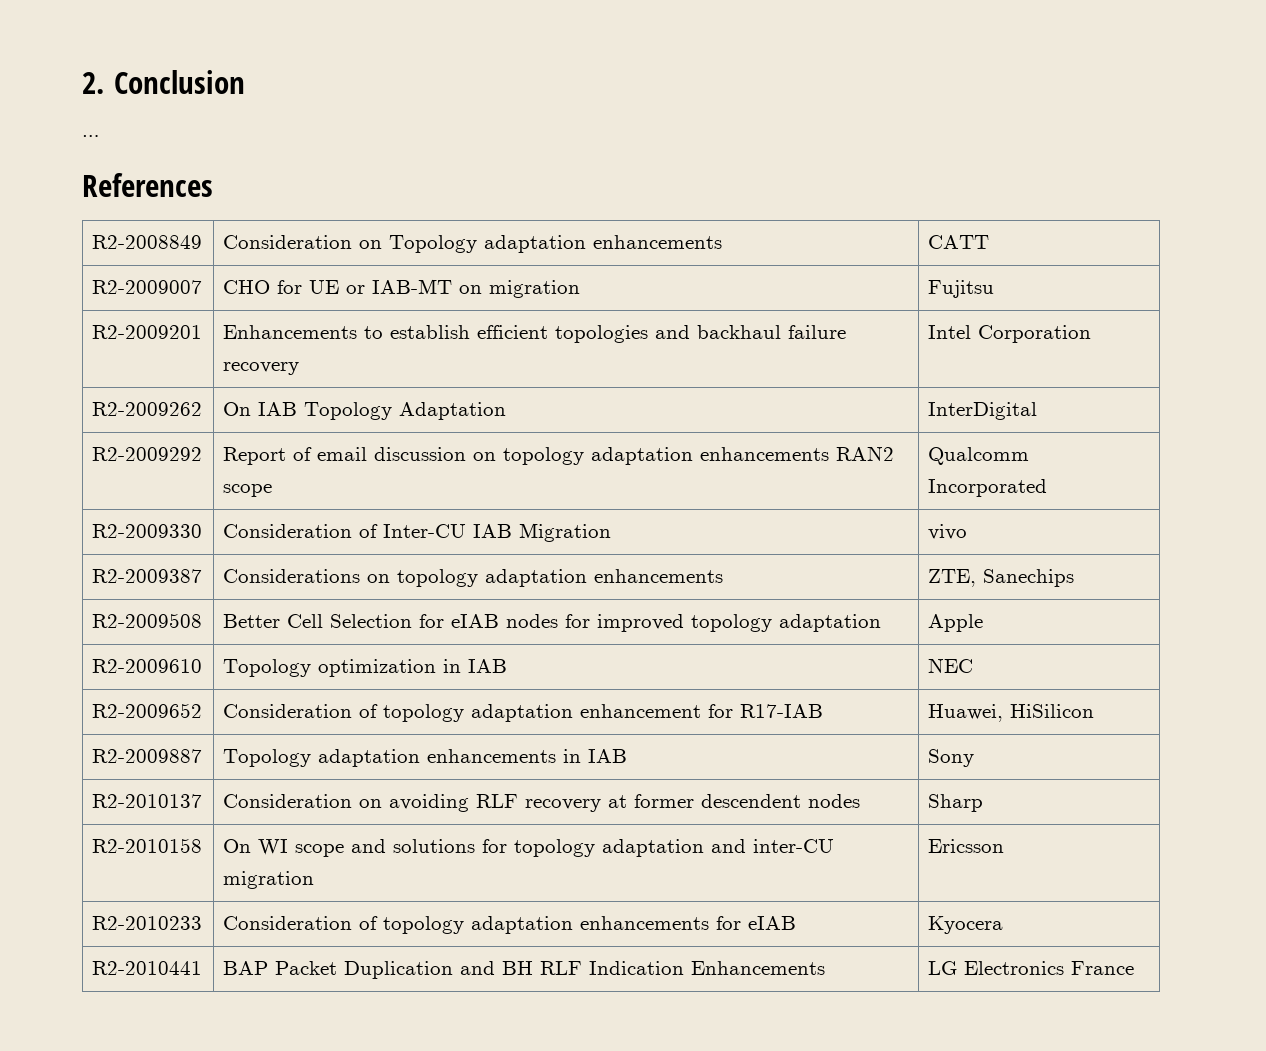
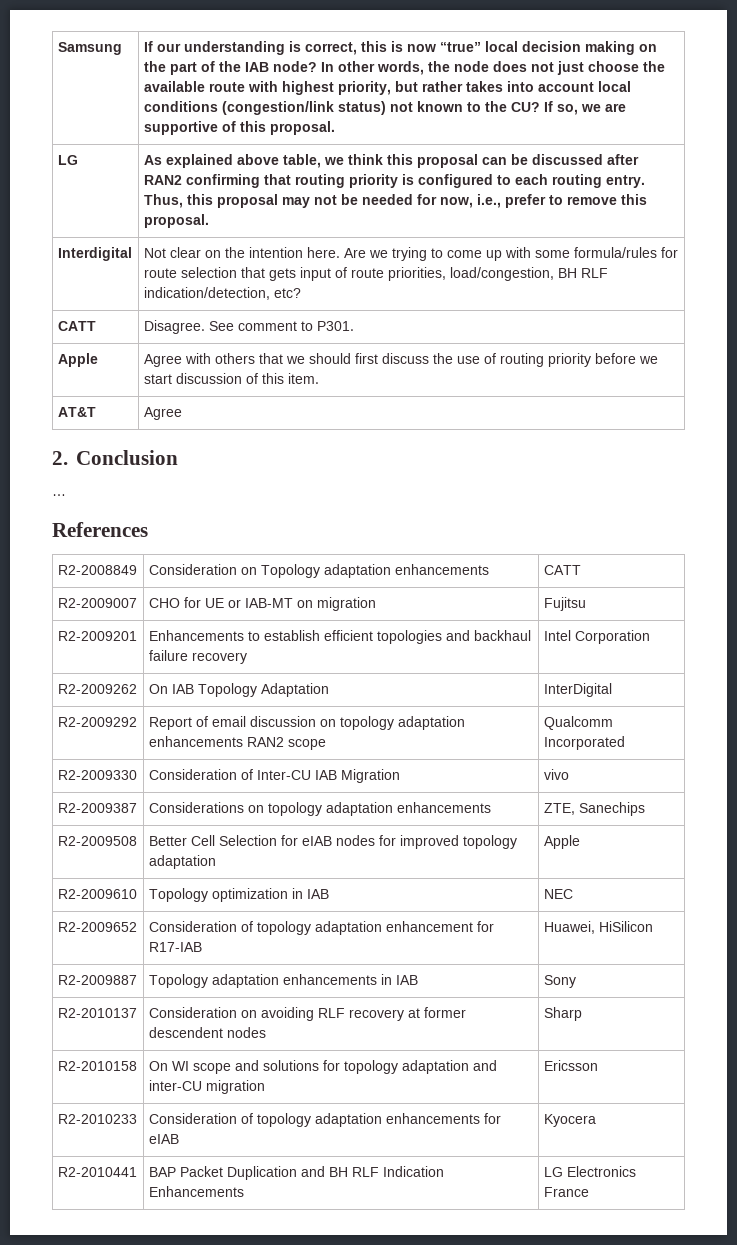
(82, 83) none -> [57,42,122,55] [143,41,657,55] [143,61,665,75] [143,81,631,95] [143,101,626,115] [143,121,335,135] [57,155,78,165] [143,154,639,168] [143,174,645,188] [143,194,647,208] [143,214,209,228] [57,247,132,261] [143,247,678,261] [143,267,608,281] [143,287,301,300] [57,321,96,331] [143,320,354,334] [57,353,98,367] [143,353,658,367] [143,373,319,384] [57,407,96,417] [143,407,182,420] Samsung | If our understanding is correct, this is now “true” local decision making on the part of the IAB node? In other words, the node does not just choose the available route with highest priority, but rather takes into account local conditions (congestion/link status) not known to the CU? If so, we are supportive of this proposal. // LG | As explained above table, we think this proposal can be discussed after RAN2 confirming that routing priority is configured to each routing entry. Thus, this proposal may not be needed for now, i.e., prefer to remove this proposal. // Interdigital | Not clear on the intention here. Are we trying to come up with some formula/rules for route selection that gets input of route priorities, load/congestion, BH RLF indication/detection, etc? // CATT | Disagree. See comment to P301. // Apple | Agree with others that we should first discuss the use of routing priority before we start discussion of this item. // AT&T | Agree //

